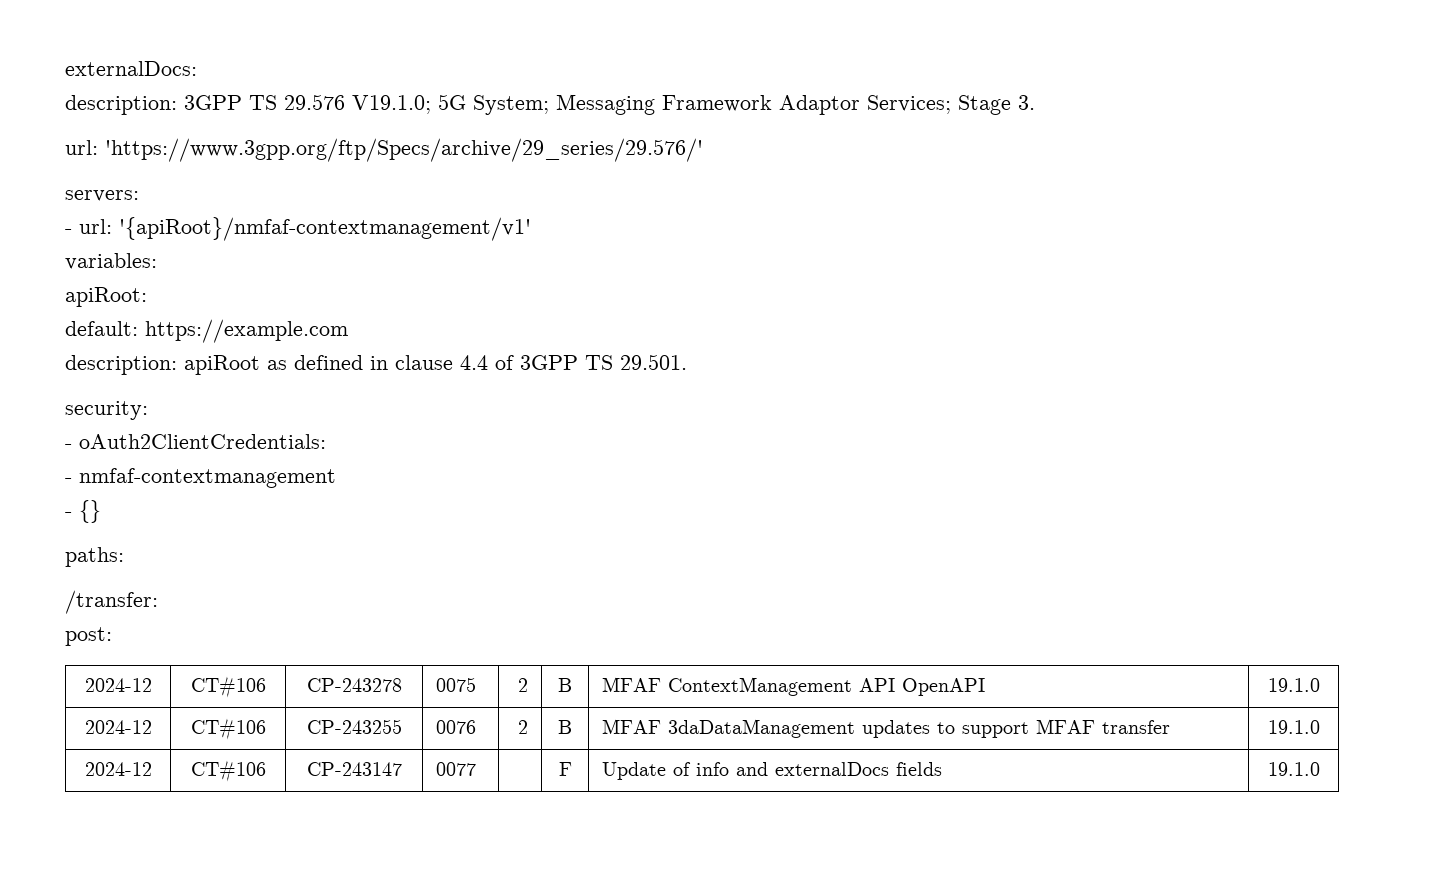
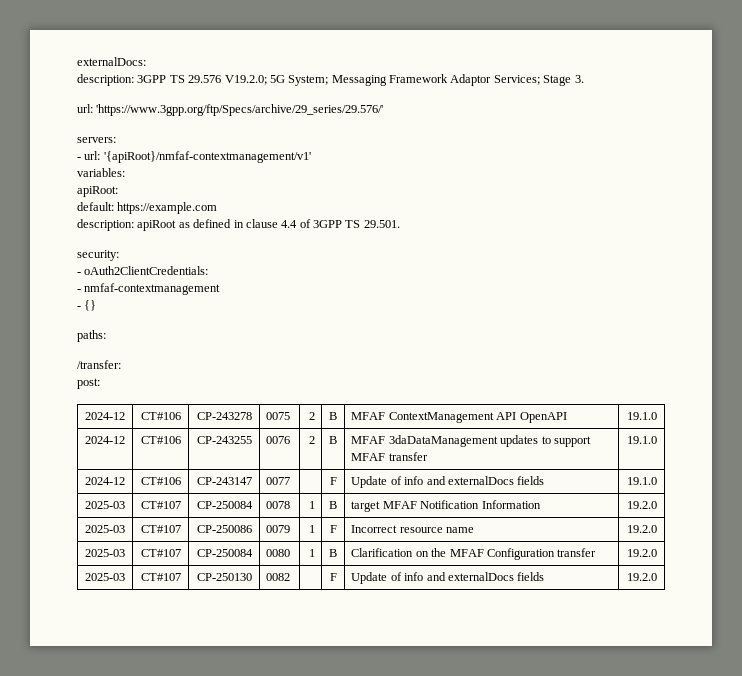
[352,95,431,114] V19.1.0; -> [224,75,267,85] V19.2.0;
(1320, 769) none -> [85,501,125,509] [140,501,181,509] [196,501,253,509] [266,501,291,509] [308,501,315,509] [329,501,337,509] [351,500,541,512] [626,501,657,509] [85,525,125,533] [140,525,181,533] [196,525,252,533] [266,525,291,533] [308,525,315,533] [329,525,337,533] [351,525,475,533] [626,525,657,533] [85,549,125,557] [140,549,181,557] [196,549,253,557] [266,549,291,557] [308,549,315,557] [329,549,337,557] [351,548,597,560] [626,549,657,557] [85,573,125,581] [140,573,181,581] [196,573,252,581] [266,573,291,581] [329,573,337,581] [351,572,545,584] [626,573,657,581] // 2025-03 | CT#107 | CP-250084 | 0078 | 1 | B | target MFAF Notification Information | 19.2.0 // 2025-03 | CT#107 | CP-250086 | 0079 | 1 | F | Incorrect resource name | 19.2.0 // 2025-03 | CT#107 | CP-250084 | 0080 | 1 | B | Clarification on the MFAF Configuration transfer | 19.2.0 // 2025-03 | CT#107 | CP-250130 | 0082 | | F | Update of info and externalDocs fields | 19.2.0

